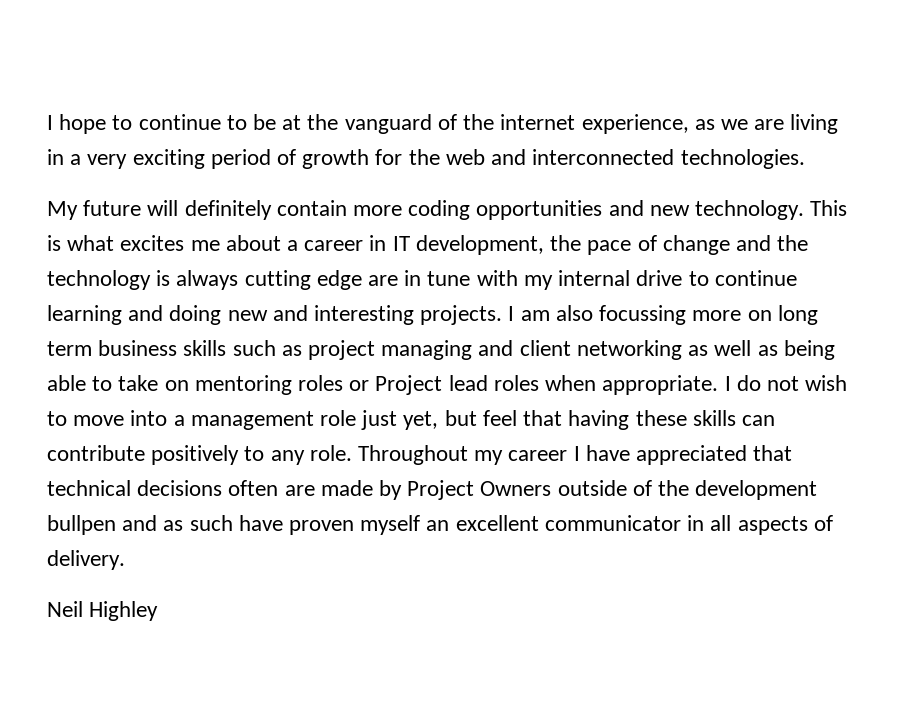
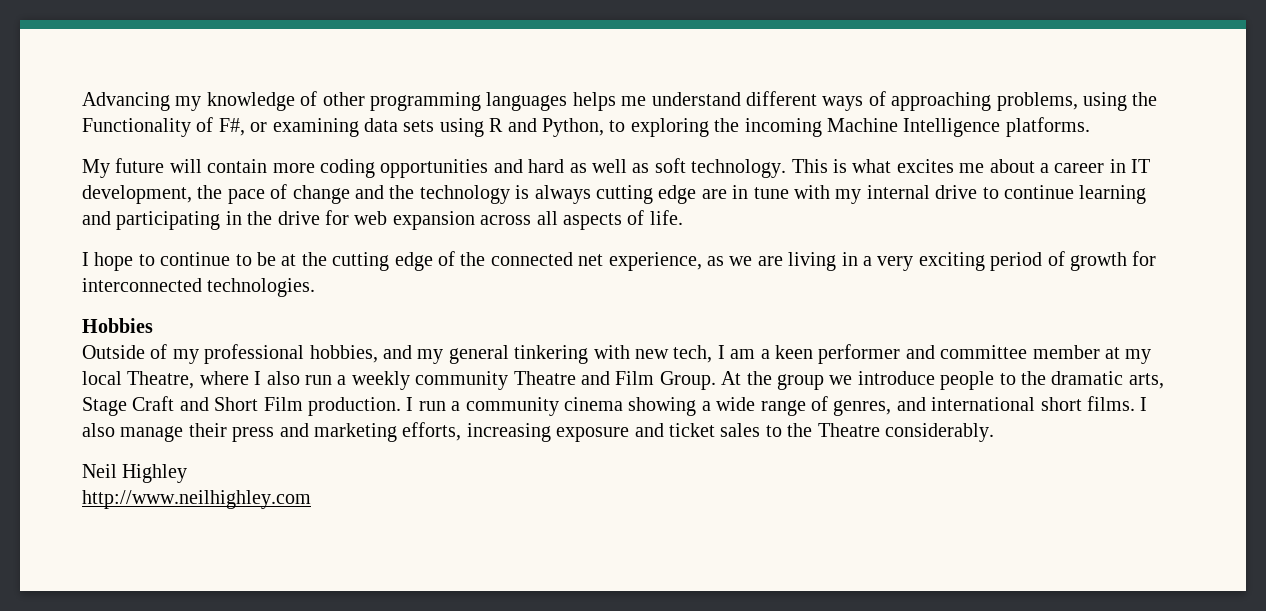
[47,114,839,134] [47,149,805,169] I hope to continue to be at the vanguard of the internet experience, as we are living in a very exciting period of growth for the web and interconnected technologies. -> [82,91,1158,111] [82,117,1090,137] Advancing my knowledge of other programming languages helps me understand different ways of approaching problems, using the Functionality of F#, or examining data sets using R and Python, to exploring the incoming Machine Intelligence platforms.
[184,200,272,220] definitely -> (202, 166) none
[649,205,690,216] new -> [528,158,686,173] hard as well as soft
[169,305,818,325] [47,340,835,360] [47,375,848,395] [47,410,775,430] [47,445,793,465] [47,480,818,500] [47,515,833,535] [47,550,125,570] doing new and interesting projects. I am also focussing more on long term business skills such as project managing and client networking as well as being able to take on mentoring roles or Project lead roles when appropriate. I do not wish to move into a management role just yet, but feel that having these skills can contribute positively to any role. Throughout my career I have appreciated that technical decisions often are made by Project Owners outside of the development bullpen and as such have proven myself an excellent communicator in all aspects of delivery. -> [116,210,683,230] [82,251,1157,271] [82,278,316,297] [82,318,153,333] [82,344,1152,364] [82,371,1164,390] [82,396,1148,416] [82,422,994,442] participating in the drive for web expansion across all aspects of life. // I hope to continue to be at the cutting edge of the connected net experience, as we are living in a very exciting period of growth for interconnected technologies. // Hobbies // Outside of my professional hobbies, and my general tinkering with new tech, I am a keen performer and committee member at my local Theatre, where I also run a weekly community Theatre and Film Group. At the group we introduce people to the dramatic arts, Stage Craft and Short Film production. I run a community cinema showing a wide range of genres, and international short films. I also manage their press and marketing efforts, increasing exposure and ticket sales to the Theatre considerably.
(159, 611) none -> [82,490,311,509] // http://www.neilhighley.com

